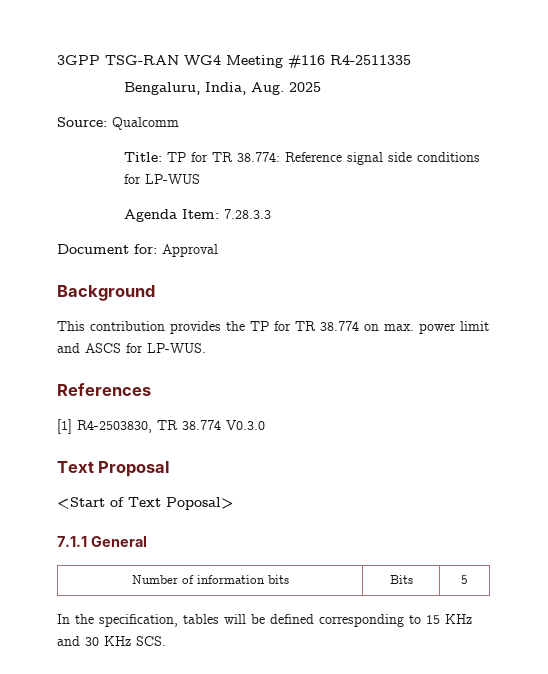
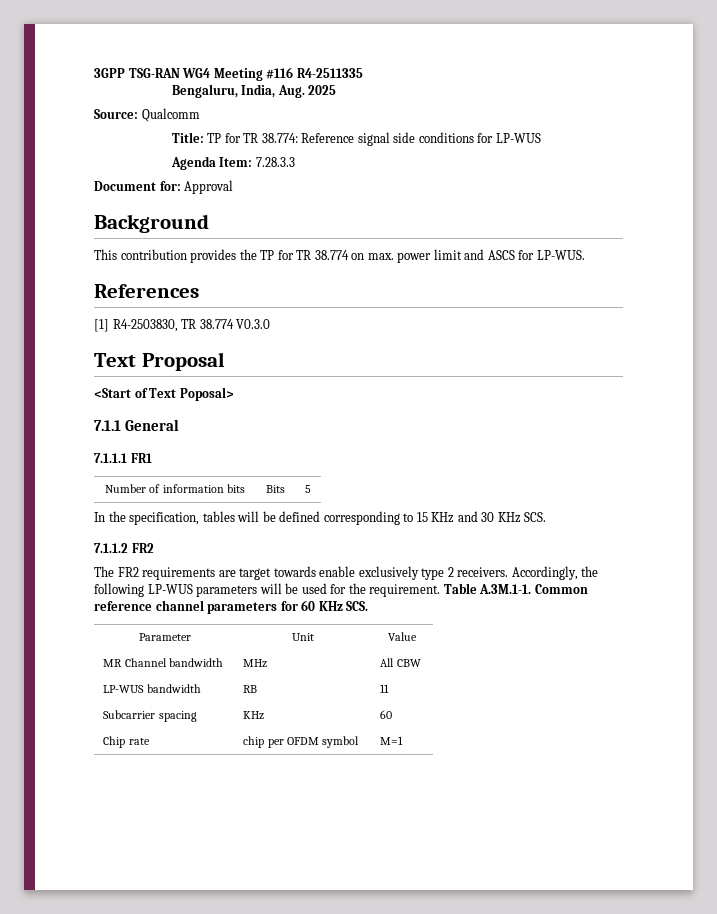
(147, 541) none -> [94,453,152,463] // 7.1.1.1 FR1
(166, 641) none -> [94,543,154,553] [94,566,599,580] [94,583,588,597] [94,600,369,614] [138,633,191,641] [292,633,314,641] [388,632,417,641] [103,658,223,667] [243,659,268,668] [380,658,421,667] [103,684,201,693] [243,685,258,693] [380,684,390,693] [103,710,197,722] [243,711,265,720] [380,710,393,719] [103,736,150,748] [243,736,359,748] [380,736,404,745] // 7.1.1.2 FR2 // The FR2 requirements are target towards enable exclusively type 2 receivers. Accordingly, the following LP-WUS parameters will be used for the requirement. Table A.3M.1-1. Common reference channel parameters for 60 KHz SCS. // Parameter | Unit | Value // MR Channel bandwidth | MHz | All CBW // LP-WUS bandwidth | RB | 11 // Subcarrier spacing | KHz | 60 // Chip rate | chip per OFDM symbol | M=1

